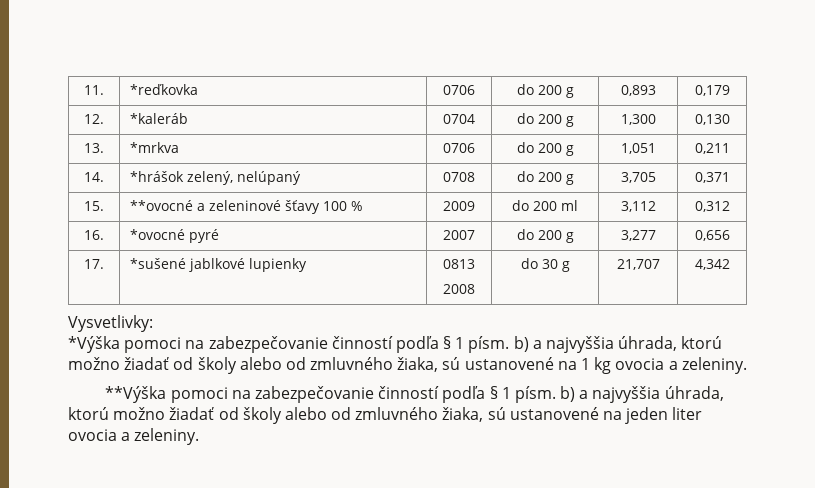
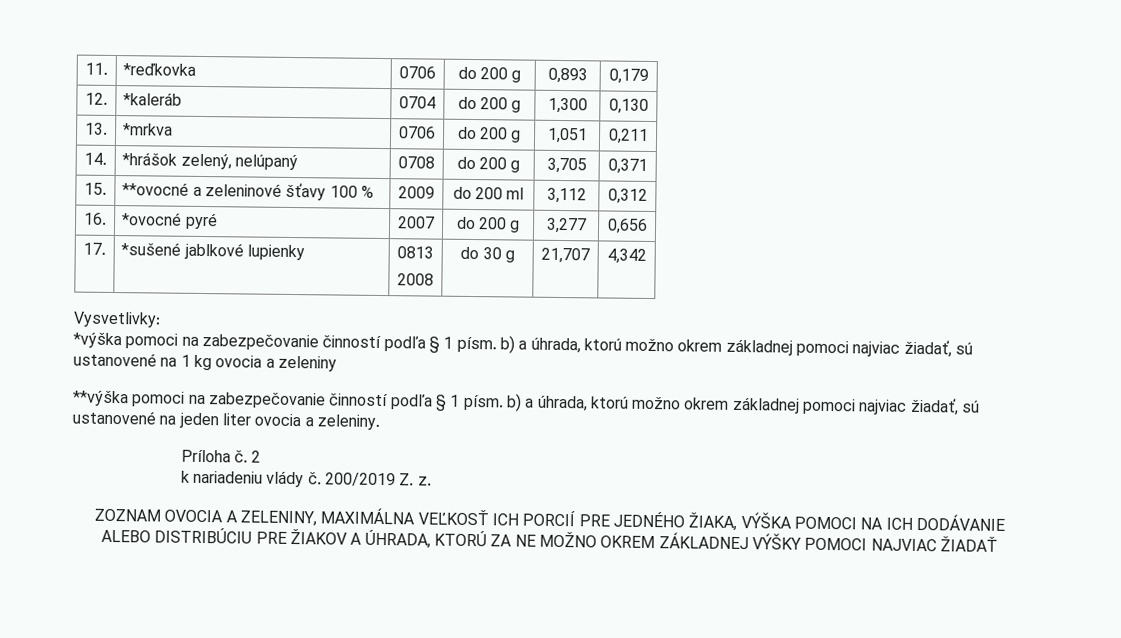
[68,336,120,353] *Výška -> [73,332,122,349] *výška
[546,336,723,353] [68,357,439,374] najvyššia úhrada, ktorú možno žiadať od školy alebo od zmluvného žiaka, -> [530,337,952,358] úhrada, ktorú možno okrem základnej pomoci najviac žiadať,
[681,357,747,374] [105,386,167,403] zeleniny. // **Výška -> [277,355,337,372] [73,390,129,407] zeleniny // **výška
[592,386,724,403] [68,407,484,424] najvyššia úhrada, ktorú možno žiadať od školy alebo od zmluvného žiaka, -> [536,395,959,416] úhrada, ktorú možno okrem základnej pomoci najviac žiadať,
(200, 436) none -> [180,449,262,463] [180,470,432,488] [94,507,1005,531] [101,527,998,552] // Príloha č. 2 // k nariadeniu vlády č. 200/2019 Z. z. // ZOZNAM OVOCIA A ZELENINY, MAXIMÁLNA VEĽKOSŤ ICH PORCIÍ PRE JEDNÉHO ŽIAKA, VÝŠKA POMOCI NA ICH DODÁVANIE ALEBO DISTRIBÚCIU PRE ŽIAKOV A ÚHRADA, KTORÚ ZA NE MOŽNO OKREM ZÁKLADNEJ VÝŠKY POMOCI NAJVIAC ŽIADAŤ

